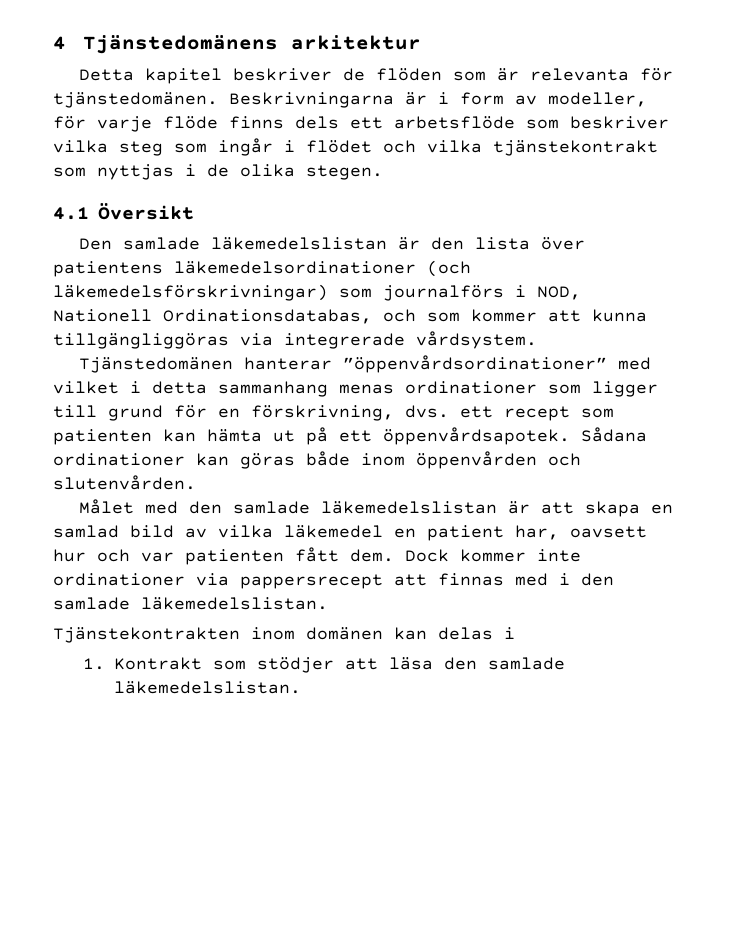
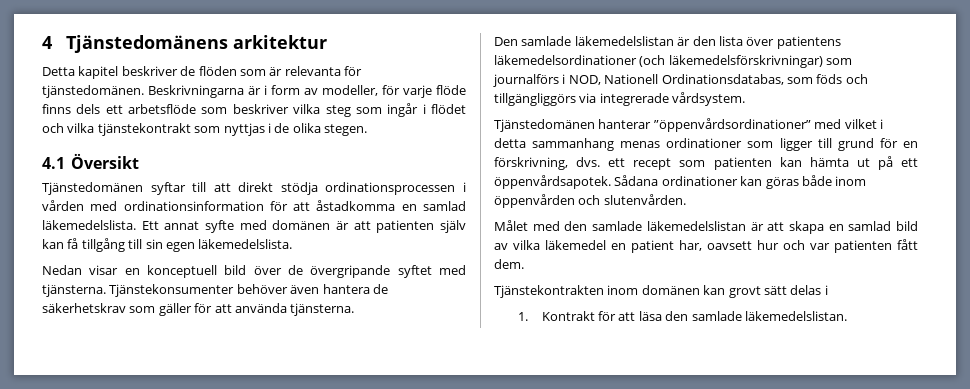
(194, 211) none -> [42,182,466,195] [42,200,466,211] [42,220,467,233] [42,238,293,252] [42,265,466,278] [42,284,388,297] [42,303,355,316] // Tjänstedomänen syftar till att direkt stödja ordinationsprocessen i vården med ordinationsinformation för att åstadkomma en samlad läkemedelslista. Ett annat syfte med domänen är att patienten själv kan få tillgång till sin egen läkemedelslista. // Nedan visar en konceptuell bild över de övergripande syftet med tjänsterna. Tjänstekonsumenter behöver även hantera de säkerhetskrav som gäller för att använda tjänsterna.
[383,309,647,322] [53,333,229,349] och som kommer att kunna tillgängliggöras -> [786,74,868,84] [494,93,576,106] som föds och tillgängliggörs
[405,549,581,562] [53,573,614,589] [53,597,328,610] Dock kommer inte ordinationer via pappersrecept att finnas med i den samlade läkemedelslistan. -> (524, 264) none
(427, 633) none -> [728,286,787,298] grovt sätt
[212,657,334,673] som stödjer -> [598,311,617,321] för

